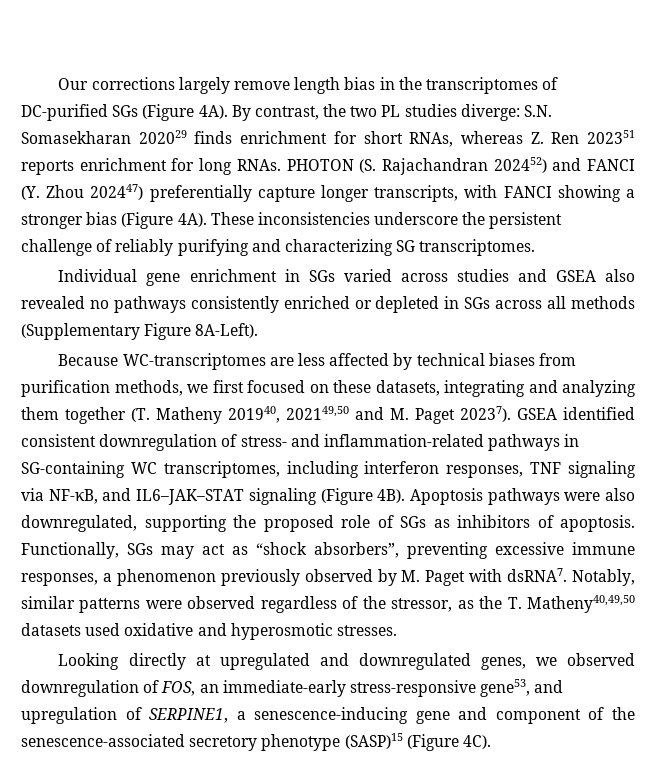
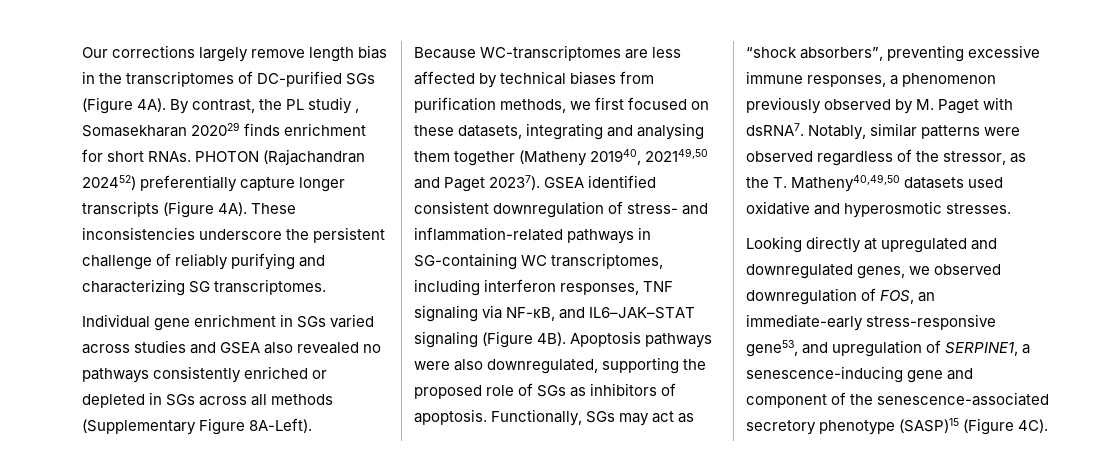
[350,104,553,121] two PL studies diverge: S.N. -> [286,97,360,114] PL studiy ,
[409,130,635,147] [21,157,635,175] [21,184,635,202] [21,212,118,229] RNAs, whereas Z. Ren 202351 reports enrichment for long RNAs. PHOTON (S. Rajachandran 202452) and FANCI (Y. Zhou 202447) preferentially capture longer transcripts, with FANCI showing a stronger bias -> [148,149,366,165] [82,175,346,192] [82,201,159,217] RNAs. PHOTON (Rajachandran 202452) preferentially capture longer transcripts
[562,380,636,397] analyzing -> [637,123,705,140] analysing
[131,407,222,424] (T. Matheny -> [519,150,588,166] (Matheny
[390,408,409,420] M. -> (440, 183) none

